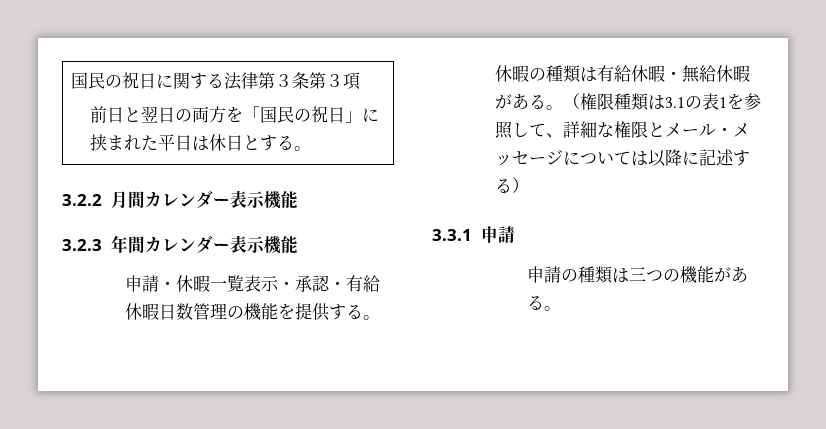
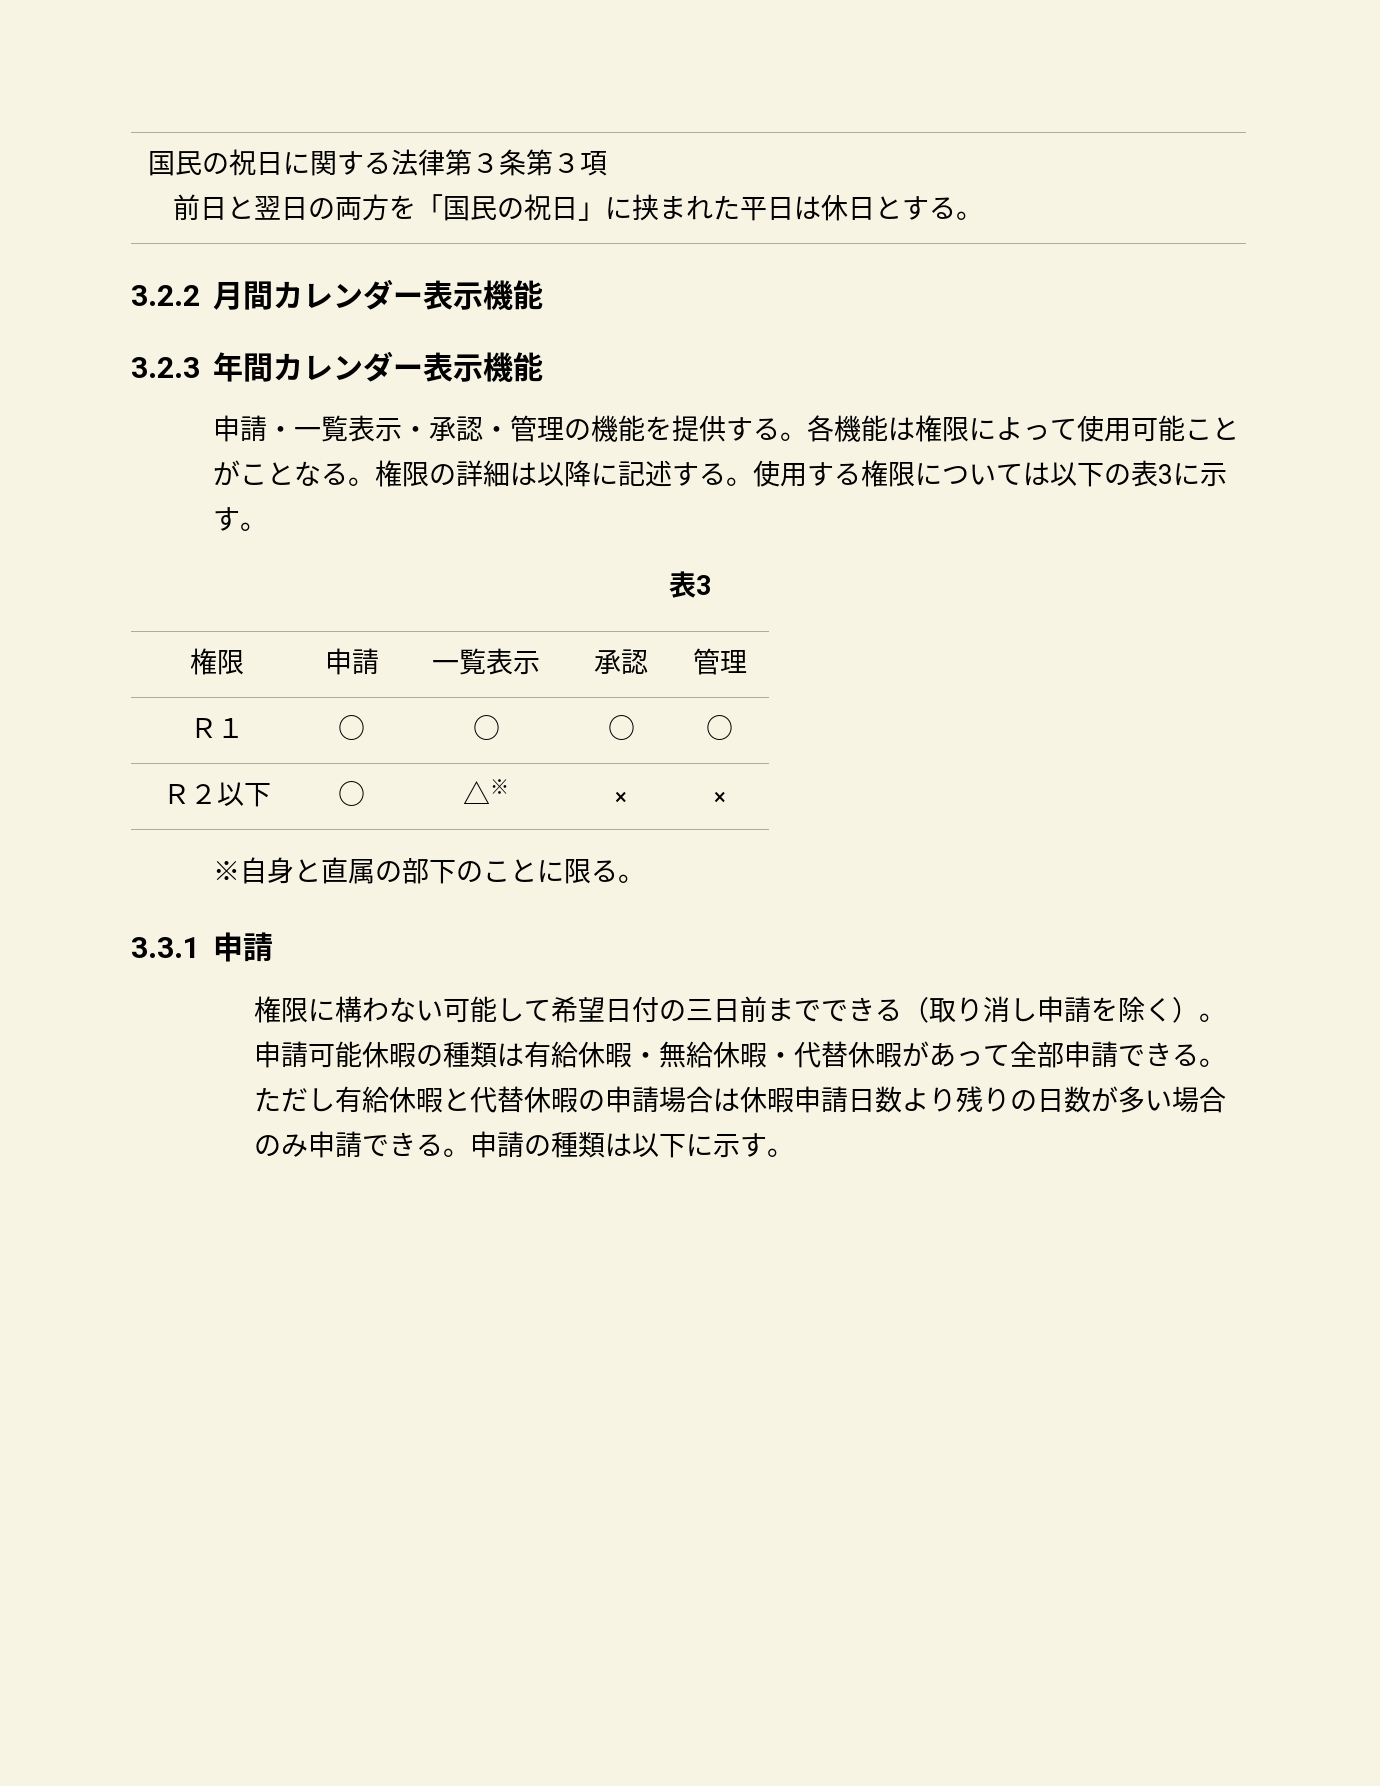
[176,275,211,292] 休暇 -> (295, 432) none
[346,275,381,292] [125,303,194,320] 有給休暇日数 -> (511, 432) none
(381, 317) none -> [807,415,1240,442] [213,460,1228,487] [213,507,268,531] [669,571,711,598] [190,648,244,675] [324,648,379,675] [432,648,540,675] [594,649,648,675] [692,648,747,675] [190,718,244,738] [338,715,365,740] [472,715,500,740] [607,715,635,740] [706,715,733,740] [163,782,271,807] [338,781,365,806] [463,779,509,804] [614,791,628,804] [712,791,727,804] [213,857,646,884] [131,932,274,962] [254,996,1227,1023] [254,1041,363,1068] 各機能は権限によって使用可能ことがことなる。権限の詳細は以降に記述する。使用する権限については以下の表3に示す。 // 表3 // 権限 | 申請 | 一覧表示 | 承認 | 管理 // Ｒ１ | ○ | ○ | ○ | ○ // Ｒ２以下 | ○ | △※ | × | × // ※自身と直属の部下のことに限る。 // 3.3.1申請 // 権限に構わない可能して希望日付の三日前までできる（取り消し申請を除く）。申請可能
[495,93,762,111] [495,121,751,139] [495,149,751,167] [495,177,530,193] [432,226,515,243] [527,266,749,284] [527,295,545,310] がある。（権限種類は3.1の表1を参照して、詳細な権限とメール・メッセージについては以降に記述する） // 3.3.1申請 // 申請の種類は三つの機能がある -> [767,1041,1227,1068] [254,1086,1227,1113] [254,1131,768,1158] ・代替休暇があって全部申請できる。ただし有給休暇と代替休暇の申請場合は休暇申請日数より残りの日数が多い場合のみ申請できる。申請の種類は以下に示す

